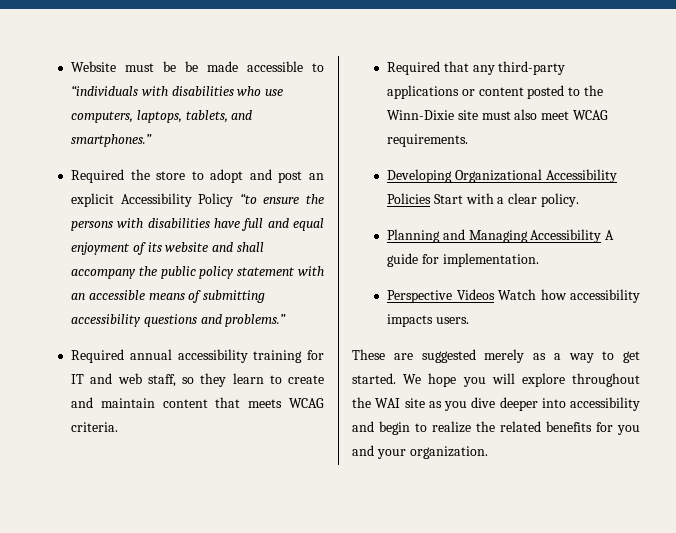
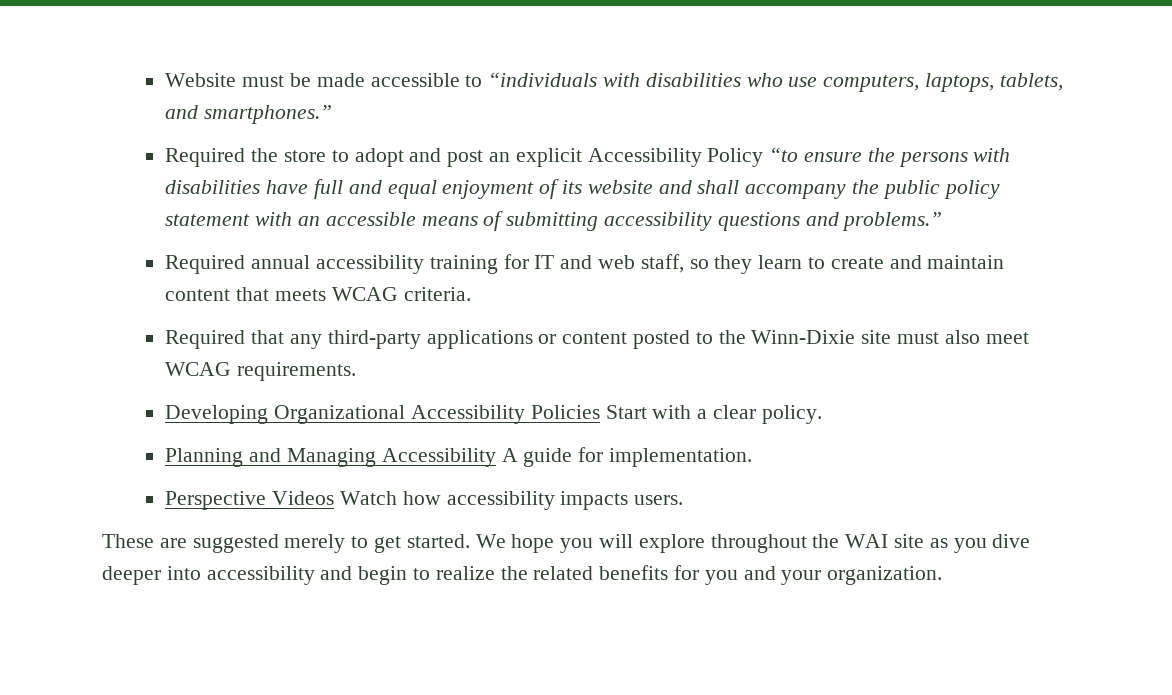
[185,61,199,72] be -> (312, 80) none
[533,353,594,363] as a way -> (346, 543) none

